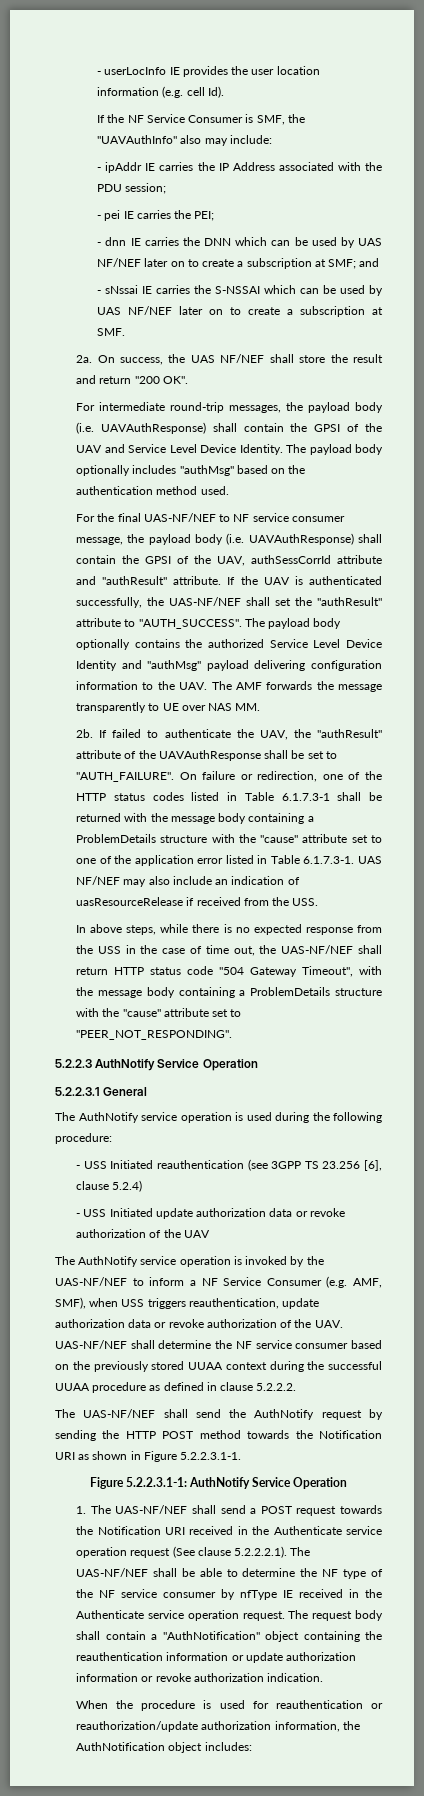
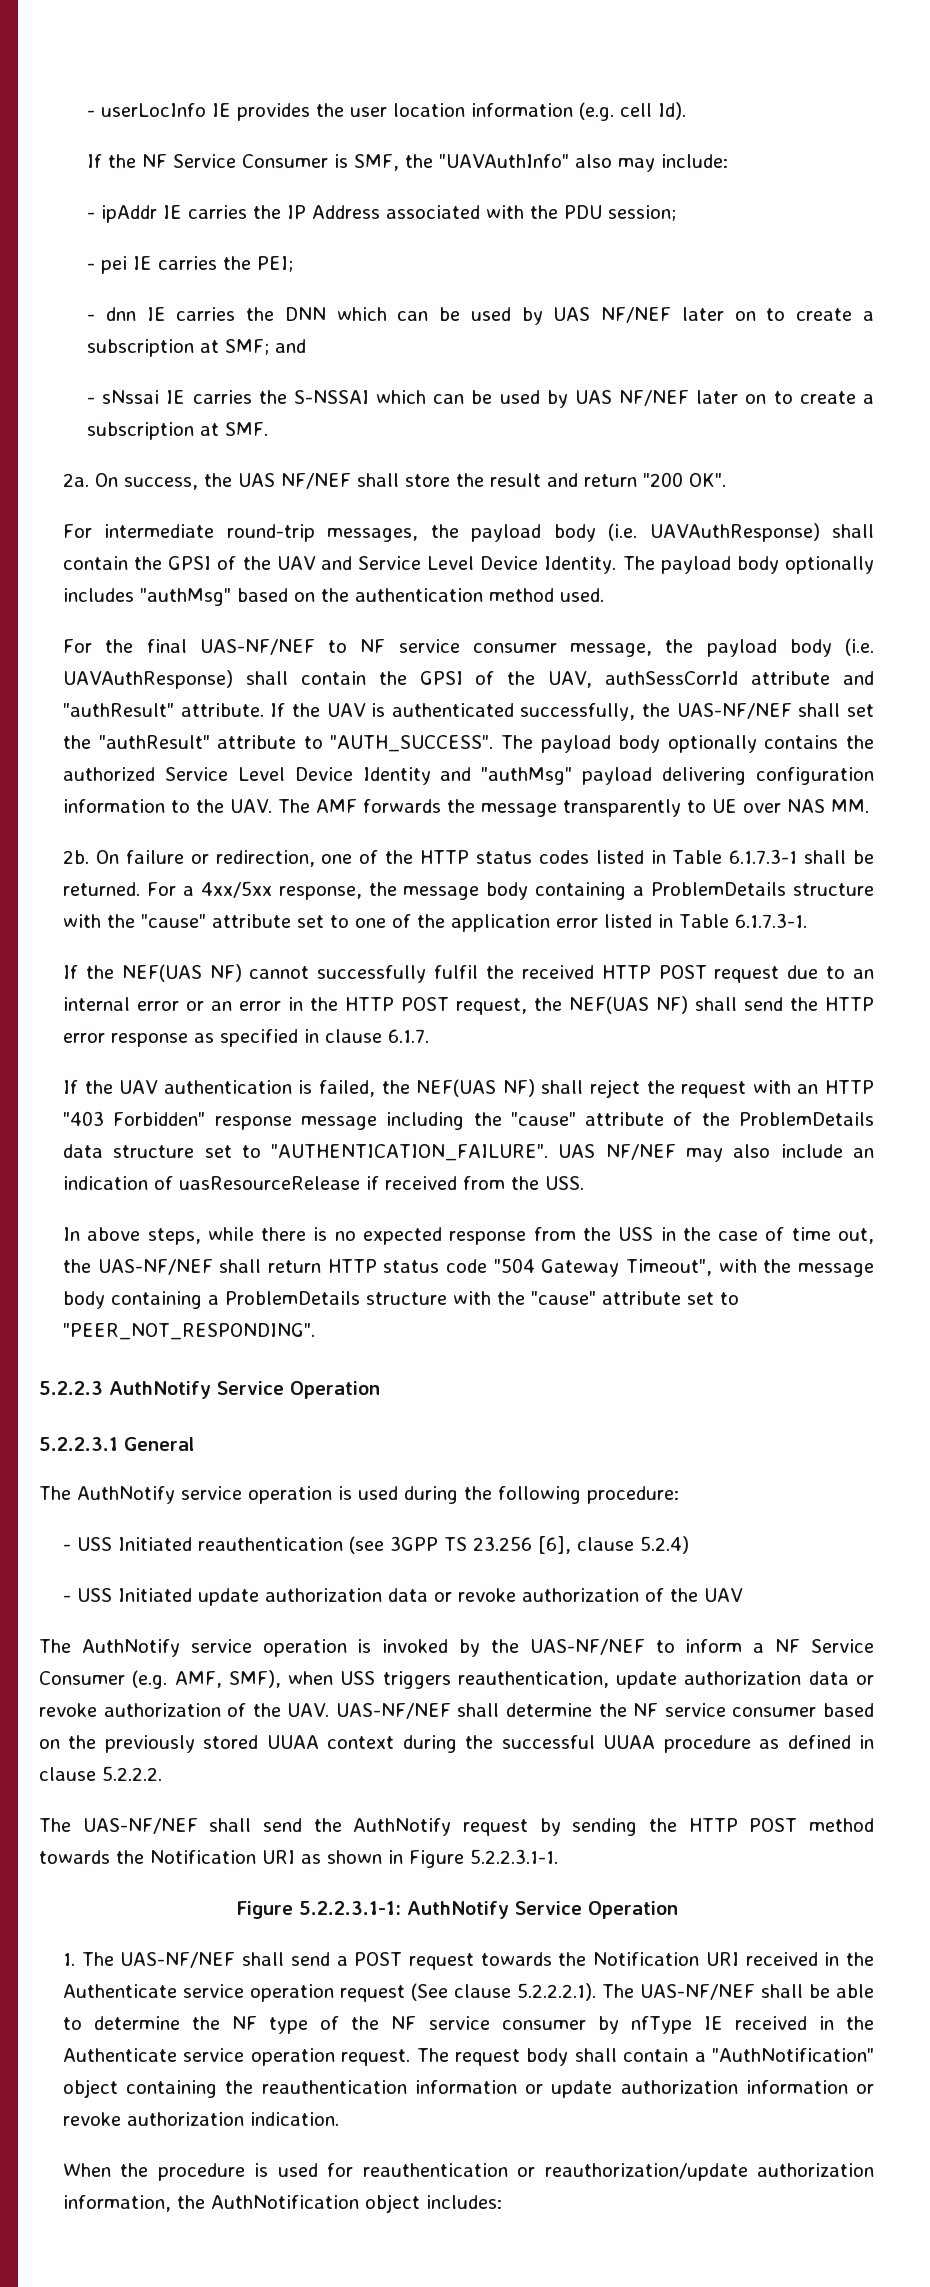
[99,729,382,740] [76,750,337,761] [76,772,175,782] If failed to authenticate the UAV, the "authResult" attribute of the UAVAuthResponse shall be set to "AUTH_FAILURE". -> (89, 857) none
[76,813,148,822] returned with -> [62,881,362,900] returned. For a 4xx/5xx response,
(355, 860) none -> [62,964,874,983] [62,996,875,1015] [62,1029,429,1047] [62,1079,874,1098] [62,1111,874,1130] [62,1144,549,1161] // If the NEF(UAS NF) cannot successfully fulfil the received HTTP POST request due to an internal error or an error in the HTTP POST request, the NEF(UAS NF) shall send the HTTP error response as specified in clause 6.1.7. // If the UAV authentication is failed, the NEF(UAS NF) shall reject the request with an HTTP "403 Forbidden" response message including the "cause" attribute of the ProblemDetails data structure set to "AUTHENTICATION_FAILURE".

